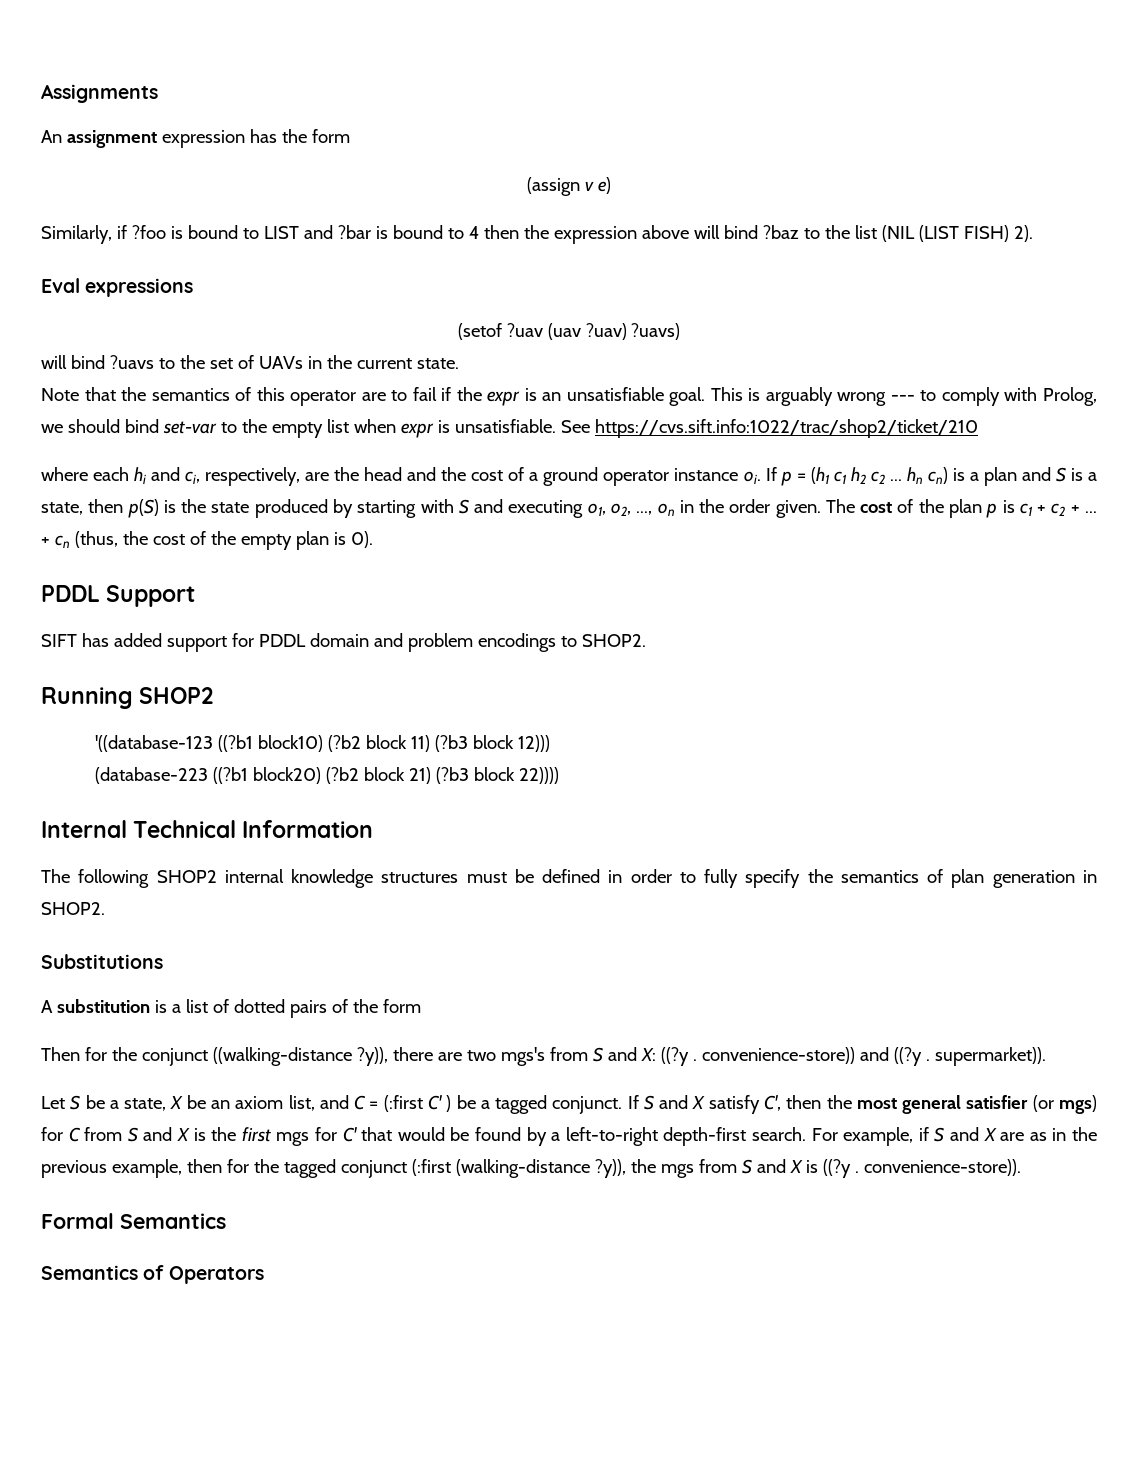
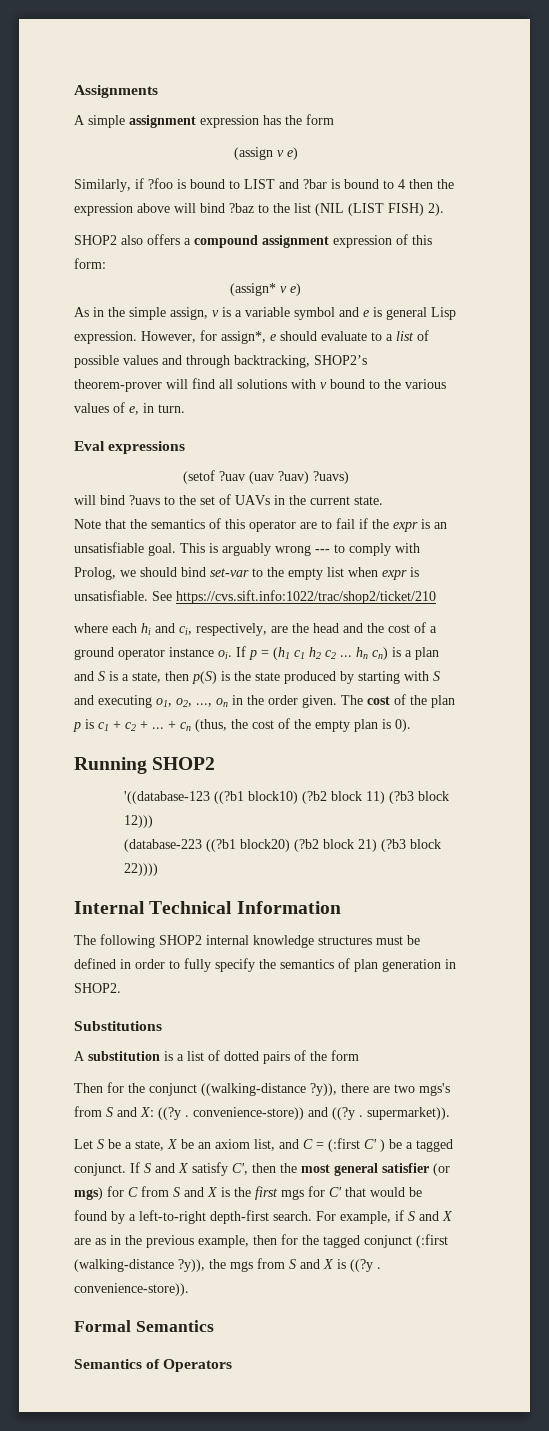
[41,130,62,143] An -> [74,115,125,128] A simple
(1033, 233) none -> [74,234,432,248] [74,258,106,269] [230,283,301,296] [74,307,456,320] [74,330,429,344] [74,355,367,368] [74,378,446,392] [74,402,185,415] // SHOP2 also offers a compound assignment expression of this form: // (assign* v e) // As in the simple assign, v is a variable symbol and e is general Lisp expression. However, for assign*, e should evaluate to a list of possible values and through backtracking, SHOP2’s theorem-prover will find all solutions with v bound to the various values of e, in turn.
[41,585,196,607] [41,633,646,652] // PDDL Support // SIFT has added support for PDDL domain and problem encodings to SHOP2. -> (411, 725) none

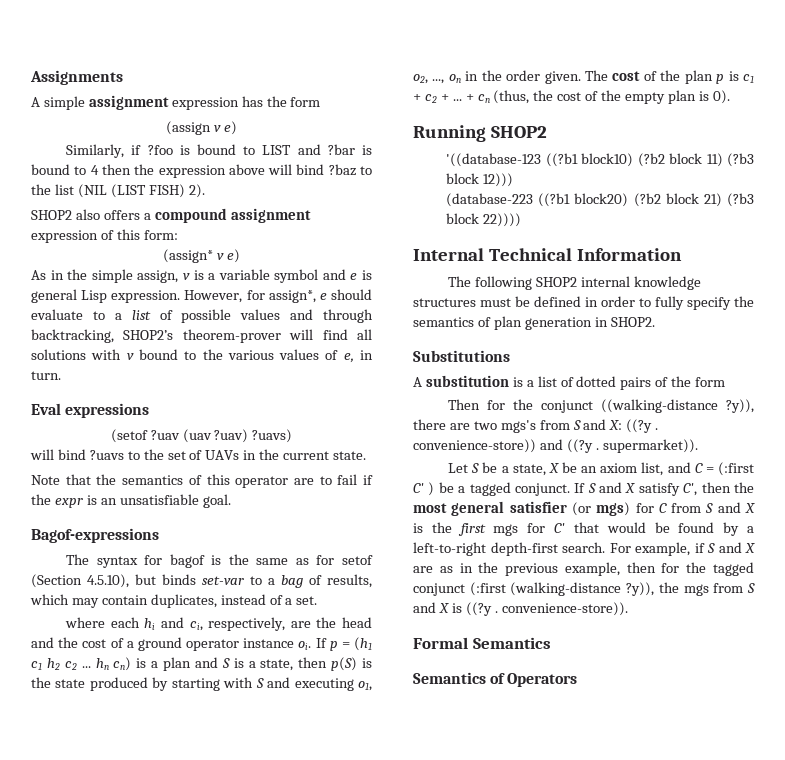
[180,543,420,556] [74,567,419,580] [74,590,436,604] This is arguably wrong --- to comply with Prolog, we should bind set-var to the empty list when expr is unsatisfiable. See https://cvs.sift.info:1022/trac/shop2/ticket/210 -> [31,528,159,543] [66,554,373,568] [31,574,372,588] [30,594,318,608] // Bagof-expressions // The syntax for bagof is the same as for setof (Section 4.5.10), but binds set-var to a bag of results, which may contain duplicates, instead of a set.

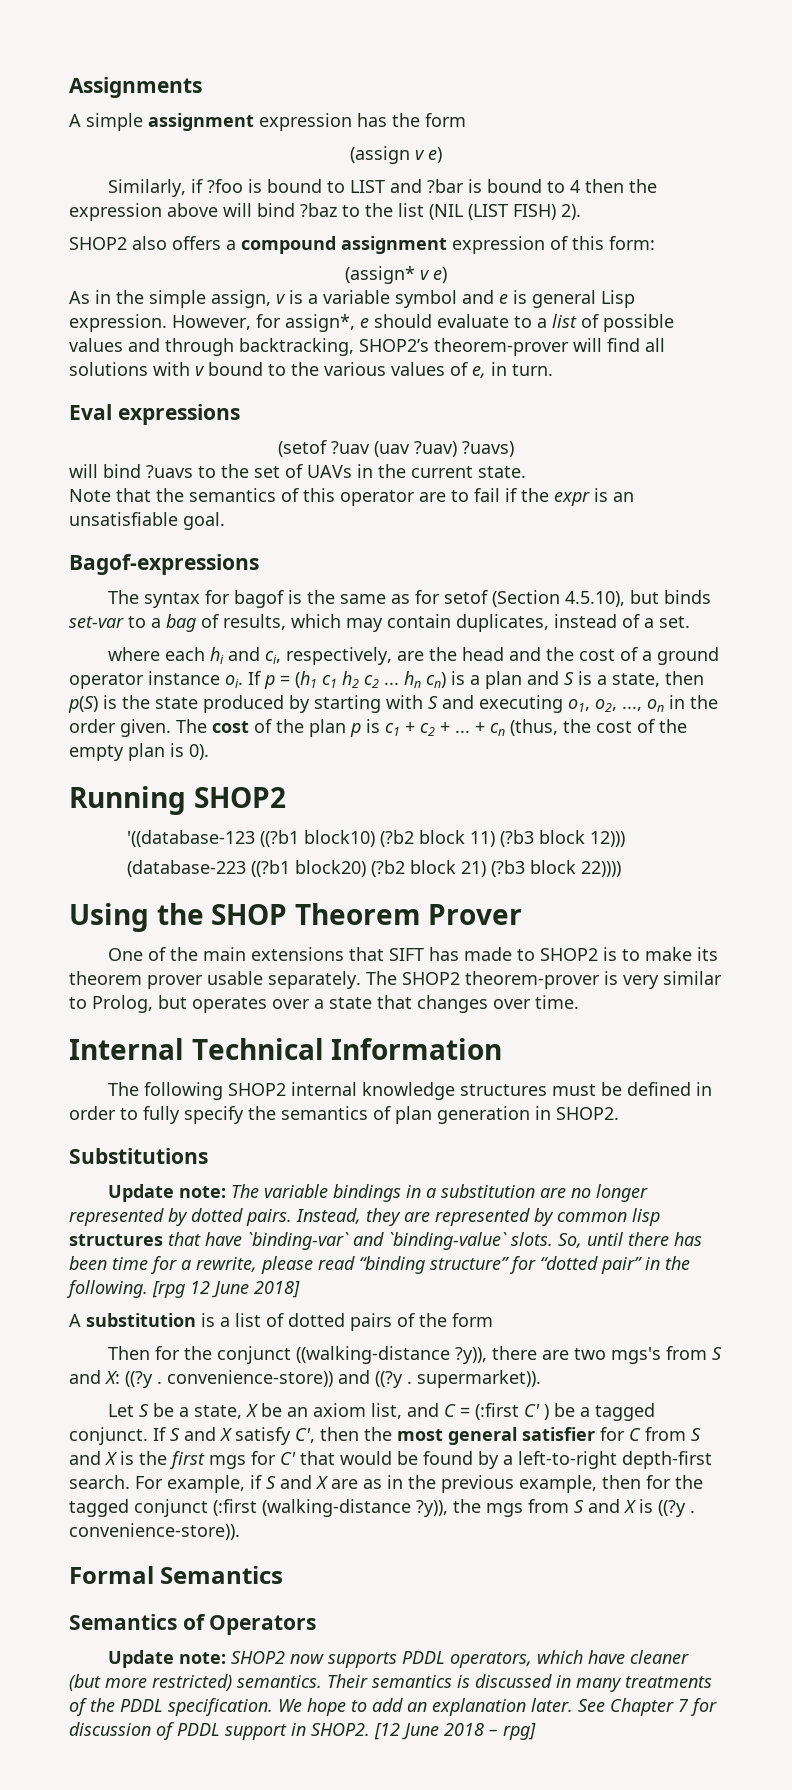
(521, 220) none -> [69,903,523,932] [108,947,719,961] [69,971,722,989] [69,995,579,1013] // Using the SHOP Theorem Prover // One of the main extensions that SIFT has made to SHOP2 is to make its theorem prover usable separately. The SHOP2 theorem-prover is very similar to Prolog, but operates over a state that changes over time.
(510, 356) none -> [108,1184,649,1202] [69,1208,660,1226] [69,1232,702,1250] [69,1256,690,1274] [66,1280,300,1298] // Update note: The variable bindings in a substitution are no longer represented by dotted pairs. Instead, they are represented by common lisp structures that have `binding-var` and `binding-value` slots. So, until there has been time for a rewrite, please read “binding structure” for “dotted pair” in the following. [rpg 12 June 2018]
[571,502,631,516] (or mgs) -> (595, 1434) none
(578, 680) none -> [108,1650,690,1668] [69,1674,712,1692] [69,1698,717,1716] [69,1722,536,1740] // Update note: SHOP2 now supports PDDL operators, which have cleaner (but more restricted) semantics. Their semantics is discussed in many treatments of the PDDL specification. We hope to add an explanation later. See Chapter 7 for discussion of PDDL support in SHOP2. [12 June 2018 – rpg]

